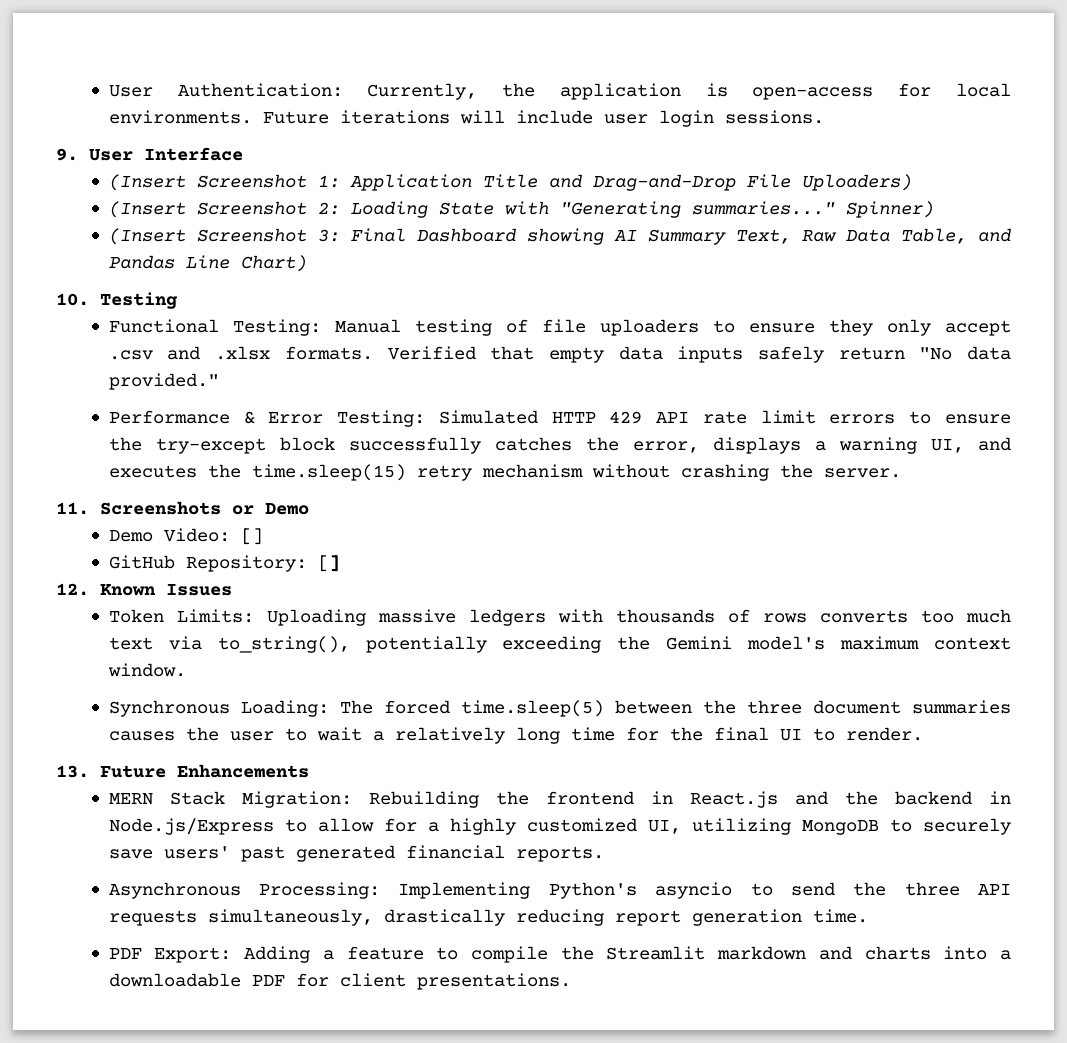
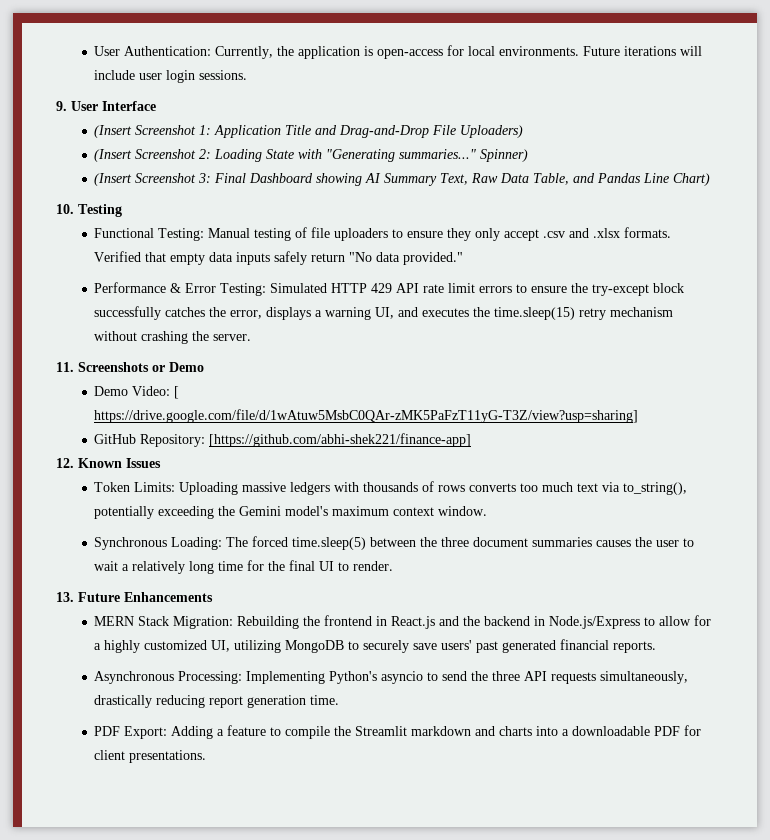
[240,528,263,545] [] -> [174,386,180,399] [94,409,639,423] [ https://drive.google.com/file/d/1wAtuw5MsbC0QAr-zMK5PaFzT11yG-T3Z/view?usp=sharing]
[317,555,340,572] [] -> [209,433,472,447] [https://github.com/abhi-shek221/finance-app]

